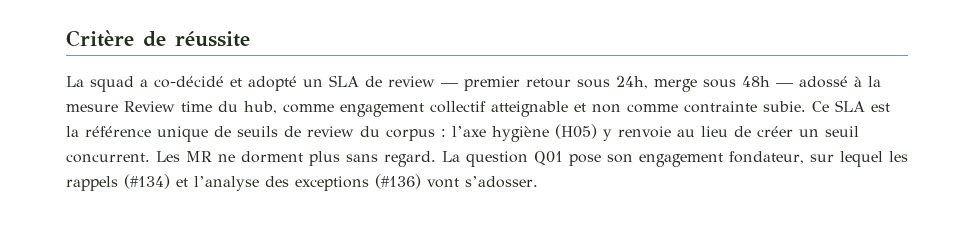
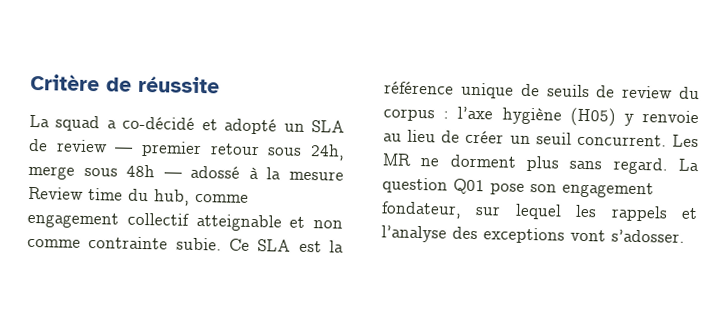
[124,174,170,189] (#134) -> (668, 213) none
[375,174,421,189] (#136) -> (565, 235) none

